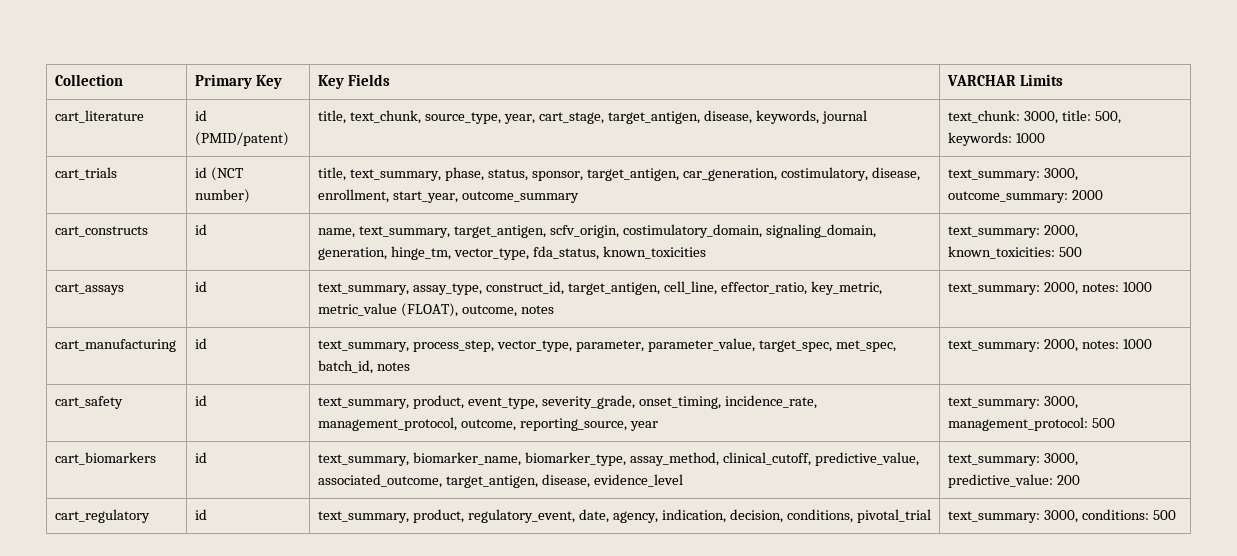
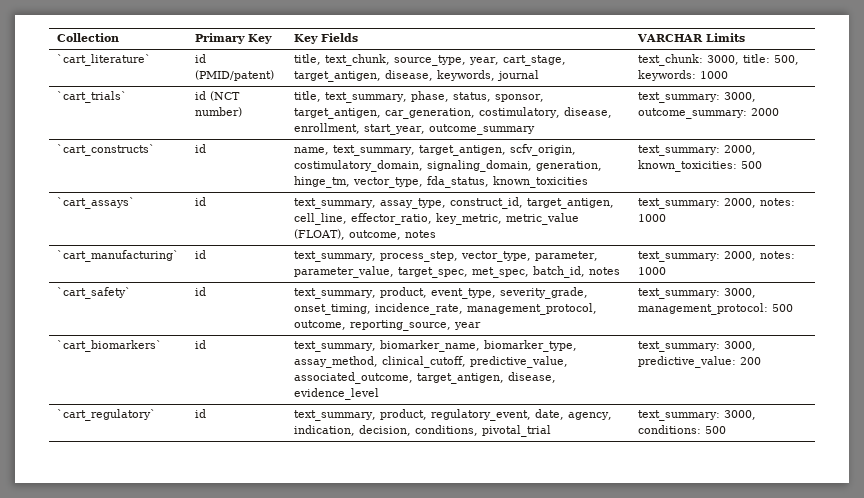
[55,110,145,123] cart_literature -> [56,54,151,66] `cart_literature`
[55,167,118,180] cart_trials -> [56,91,127,103] `cart_trials`
[55,226,149,237] cart_constructs -> [56,144,155,156] `cart_constructs`
[55,283,125,295] cart_assays -> [56,197,135,209] `cart_assays`
[55,339,177,352] cart_manufacturing -> [56,250,179,262] `cart_manufacturing`
[55,396,124,409] cart_safety -> [56,287,131,299] `cart_safety`
[55,452,157,465] cart_biomarkers -> [56,340,162,352] `cart_biomarkers`
[55,509,151,523] cart_regulatory -> [56,409,156,421] `cart_regulatory`

